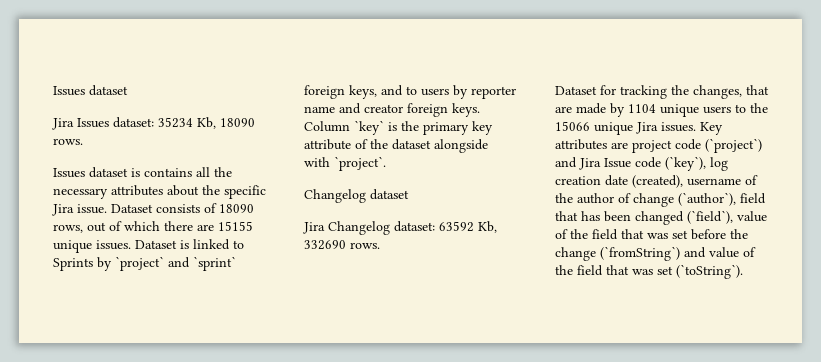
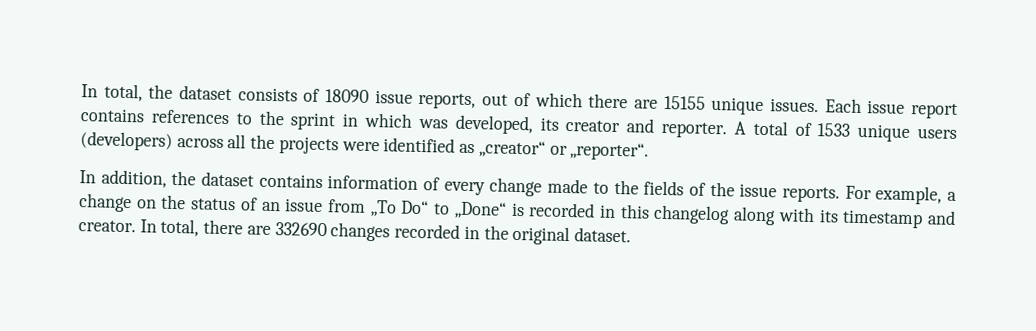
[53,85,128,96] [52,117,255,130] [53,138,83,145] [53,167,232,178] [53,185,266,199] [52,204,153,216] Issues dataset // Jira Issues dataset: 35234 Kb, 18090 rows. // Issues dataset is contains all the necessary attributes about the specific Jira issue. Dataset -> [81,83,233,102] In total, the dataset
[53,224,83,233] rows, -> [374,90,477,110] issue reports,
[135,239,244,250] [53,256,236,271] [304,85,516,99] [304,103,480,117] [304,120,493,135] [304,139,488,153] [304,156,386,171] [304,189,409,203] [303,221,497,235] [304,240,380,250] [555,85,769,99] [555,103,768,117] [555,121,723,135] [555,138,762,153] [555,156,728,171] [555,175,758,188] [555,192,766,207] [555,210,767,225] [555,229,748,240] [555,246,756,261] [555,264,743,279] Dataset is linked to Sprints by `project` and `sprint` foreign keys, and to users by reporter name and creator foreign keys. Column `key` is the primary key attribute of the dataset alongside with `project`. // Changelog dataset // Jira Changelog dataset: 63592 Kb, 332690 rows. // Dataset for tracking the changes, that are made by 1104 unique users to the 15066 unique Jira issues. Key attributes are project code (`project`) and Jira Issue code (`key`), log creation date (created), username of the author of change (`author`), field that has been changed (`field`), value of the field that was set before the change (`fromString`) and value of the field that was set (`toString`). -> [824,98,959,119] [80,108,958,143] [80,131,650,161] [79,169,958,205] [78,193,956,229] [78,218,631,246] Each issue report contains references to the sprint in which was developed, its creator and reporter. A total of 1533 unique users (developers) across all the projects were identified as „creator“ or „reporter“. // In addition, the dataset contains information of every change made to the fields of the issue reports. For example, a change on the status of an issue from „To Do“ to „Done“ is recorded in this changelog along with its timestamp and creator. In total, there are 332690 changes recorded in the original dataset.

